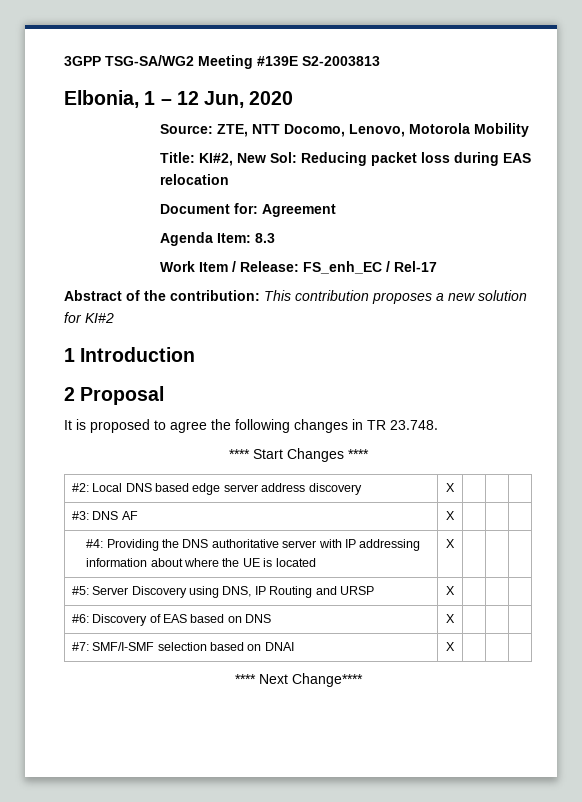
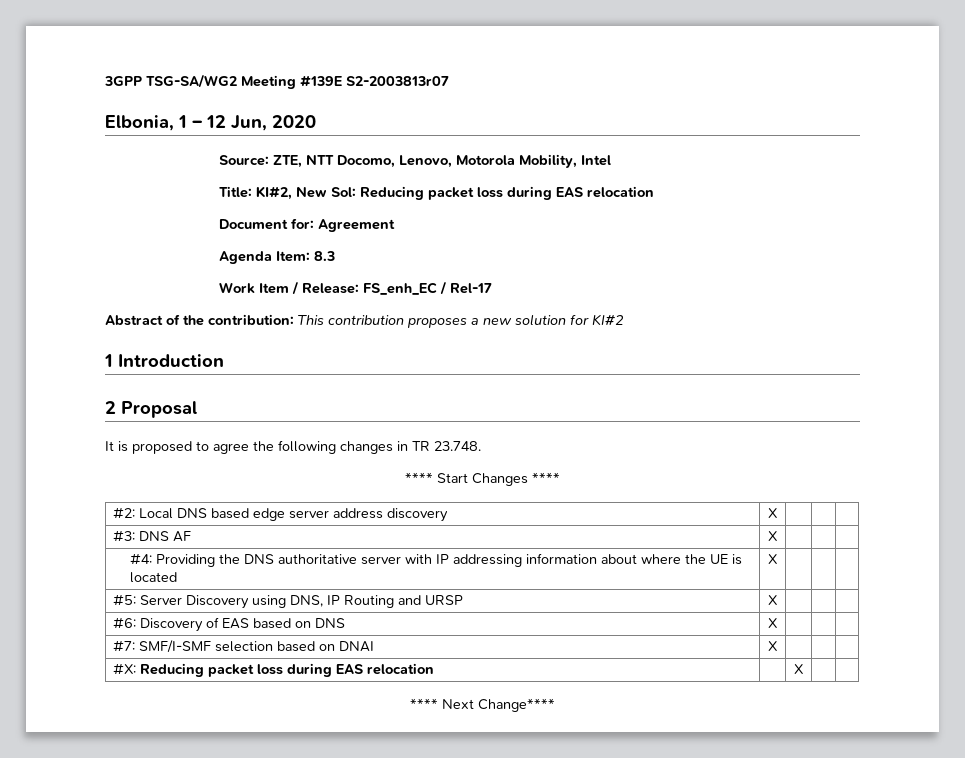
[302,56,380,66] S2-2003813 -> [346,76,449,86] S2-2003813r07
[474,123,530,137] Mobility -> [518,154,611,168] Mobility, Intel
(455, 646) none -> [113,663,435,677] [794,664,804,674] // #X: Reducing packet loss during EAS relocation | | X | |

